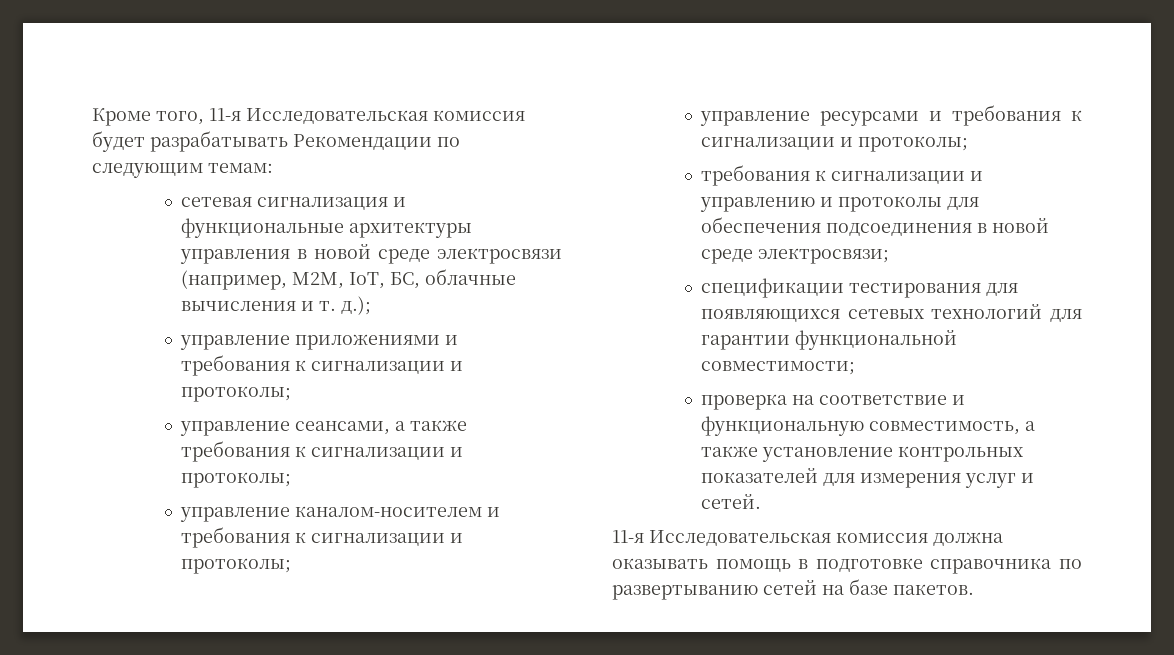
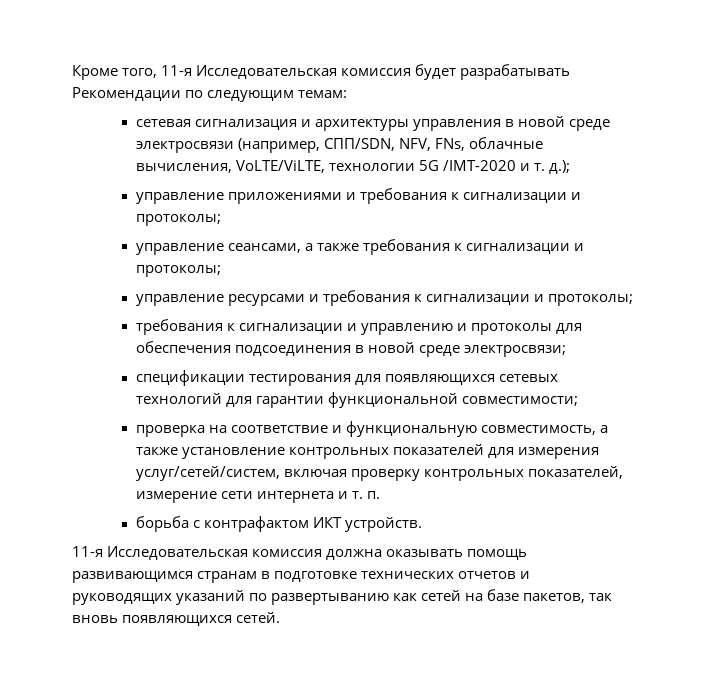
[180,218,344,238] функциональные -> (311, 123) none
[291,269,516,289] [180,301,296,311] M2M, IoT, БС, облачные вычисления -> [323,137,543,151] [135,160,516,173] СПП/SDN, NFV, FNs, облачные вычисления, VoLTE/ViLTE, технологии 5G /IMT-2020
[179,506,500,522] [180,527,463,548] [180,558,291,574] // управление каналом-носителем и требования к сигнализации и протоколы; -> (221, 271) none
[964,473,1034,488] [700,494,761,509] услуг и сетей. -> [135,466,623,481] [135,491,380,503] [135,516,422,532] услуг/сетей/систем, включая проверку контрольных показателей, измерение сети интернета и т. п. // борьба с контрафактом ИКТ устройств.
[798,558,1052,574] в подготовке справочника -> [72,571,531,583] [72,590,246,605] развивающимся странам в подготовке технических отчетов и руководящих указаний
(758, 592) none -> [393,593,418,601] как
[893,584,974,595] пакетов. -> [523,593,613,603] [72,612,281,626] пакетов, так вновь появляющихся сетей.

